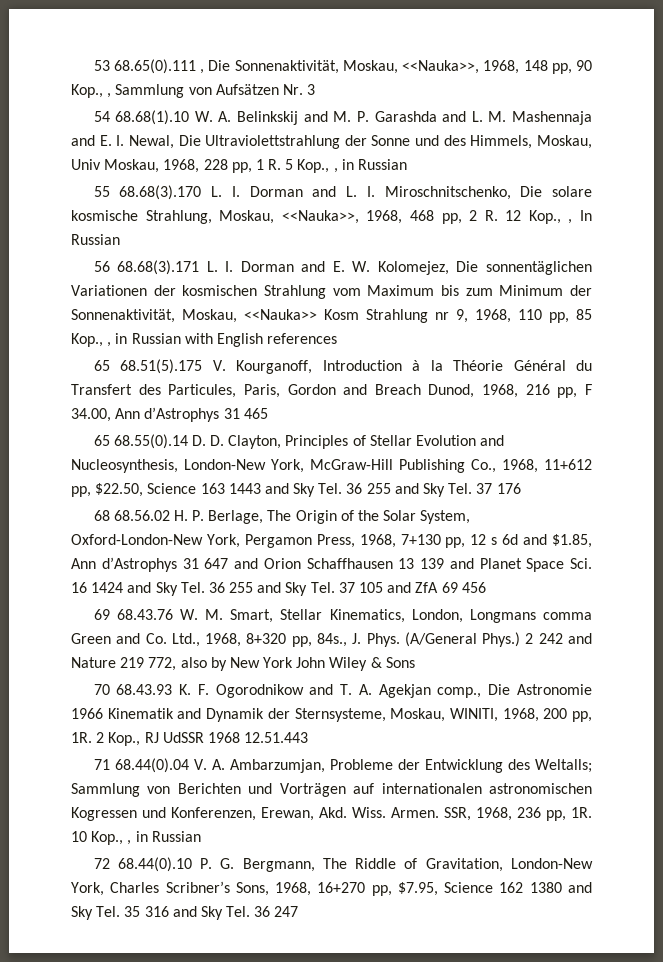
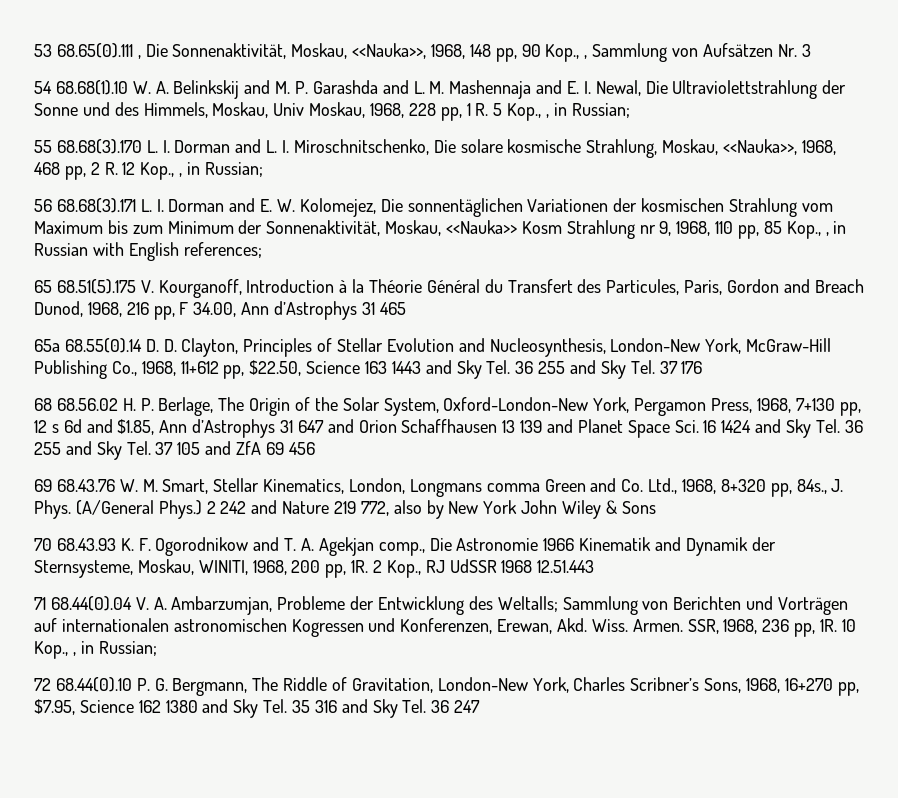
[358,159,408,170] Russian -> [571,103,630,118] Russian;
[579,210,592,221] [71,234,120,245] In Russian -> [187,162,263,177] in Russian;
[267,333,338,344] references -> [183,242,262,258] references;
[93,435,110,446] 65 -> [34,339,60,352] 65a
[151,831,201,842] Russian -> [98,641,157,656] Russian;

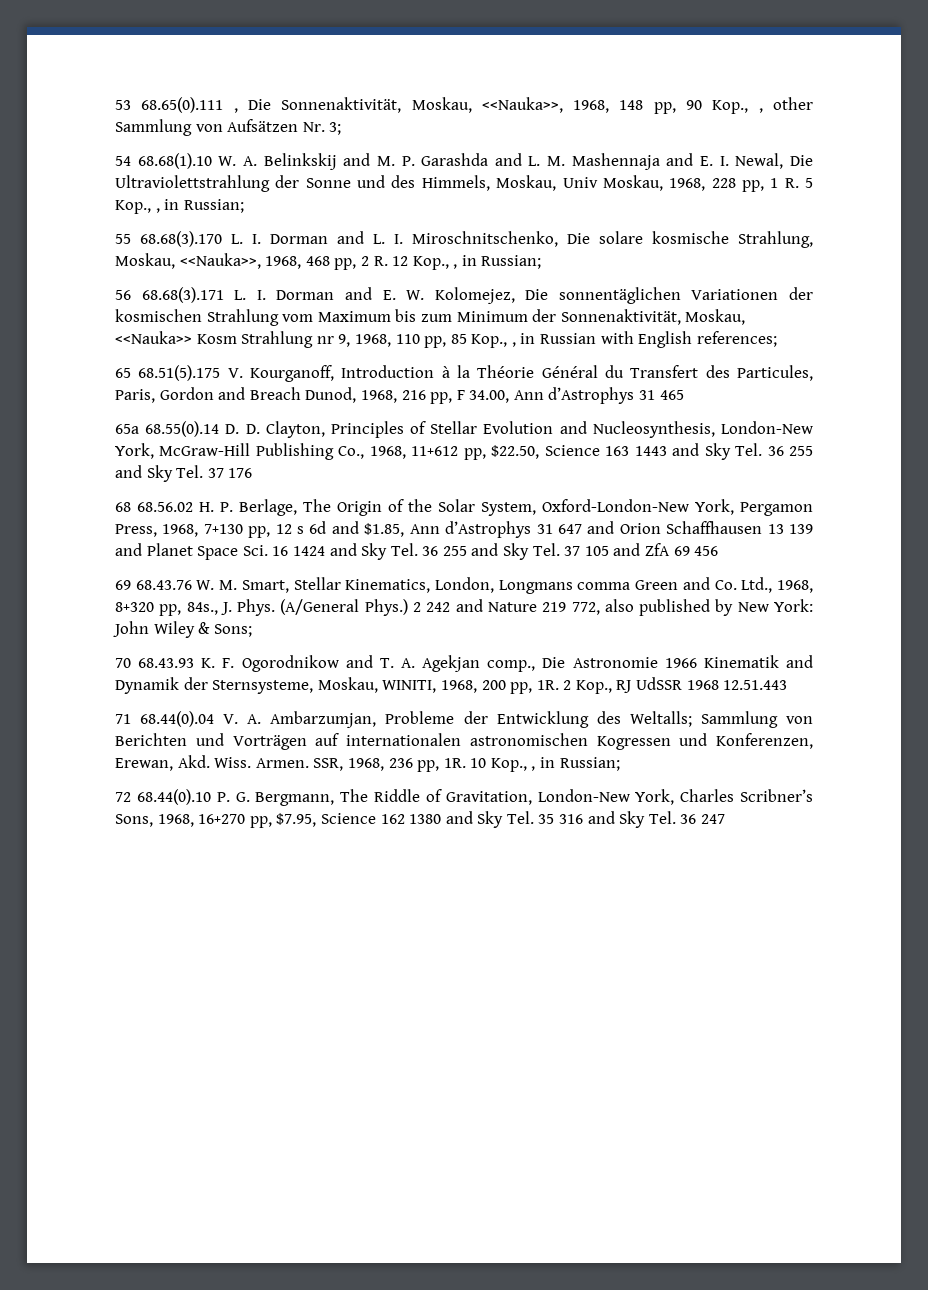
(588, 57) none -> [772,97,813,110] other
[801,44,811,57] 3 -> [329,122,342,135] 3;
(422, 507) none -> [639,599,711,616] published
[483,500,518,514] York -> [773,599,813,612] York:
[621,501,656,514] Sons -> [213,624,252,637] Sons;

